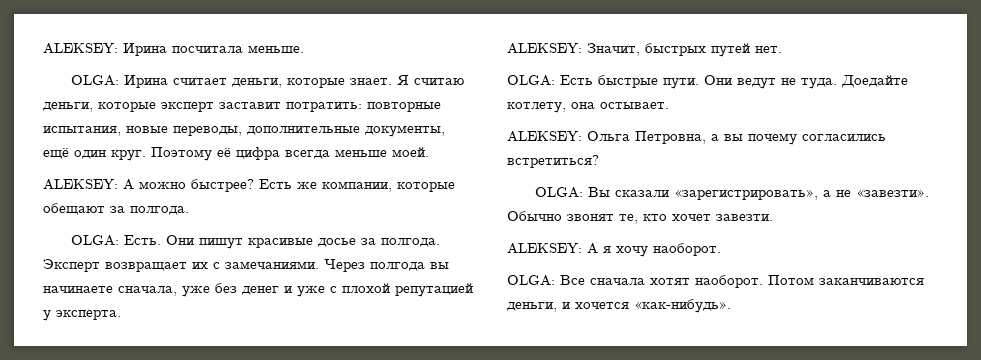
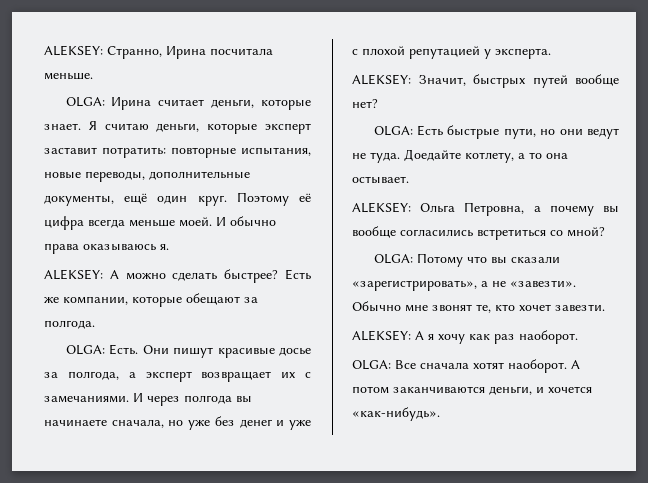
[43,43,118,54] ALEKSEY: -> [44,45,162,59] ALEKSEY: Странно,
(429, 152) none -> [216,216,276,227] [44,243,169,254] И обычно права оказываюсь я.
(186, 185) none -> [172,272,218,281] сделать
[381,238,441,247] [43,259,100,272] полгода. Эксперт -> [67,371,192,382] полгода, а эксперт
[324,259,365,272] Через -> [133,393,180,406] И через
(177, 291) none -> [168,420,184,426] но
[755,46,782,53] нет. -> [575,74,619,86] [352,99,378,108] вообще нет?
[663,75,732,89] пути. Они -> [503,128,583,139] пути, но они
(566, 107) none -> [518,152,542,159] а то
[724,133,886,145] [507,155,599,168] [535,187,611,198] вы почему согласились встретиться? // OLGA: Вы -> [549,205,619,216] [352,226,605,240] [373,253,507,267] почему вы вообще согласились встретиться со мной? // OLGA: Потому что вы
(562, 216) none -> [405,305,428,312] мне
(648, 251) none -> [469,334,515,344] как раз
[768,275,814,285] Потом -> [571,360,580,369] [352,386,389,394] А потом

